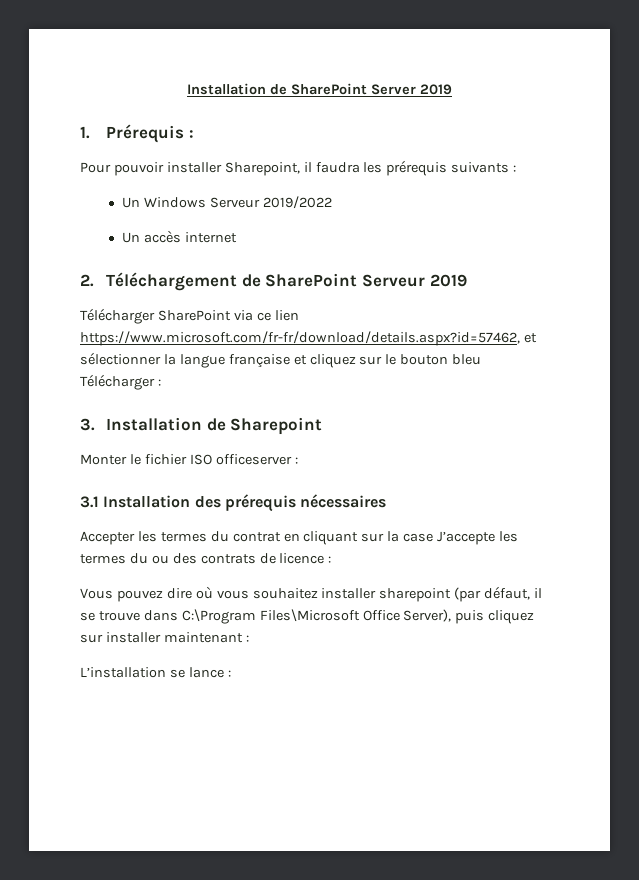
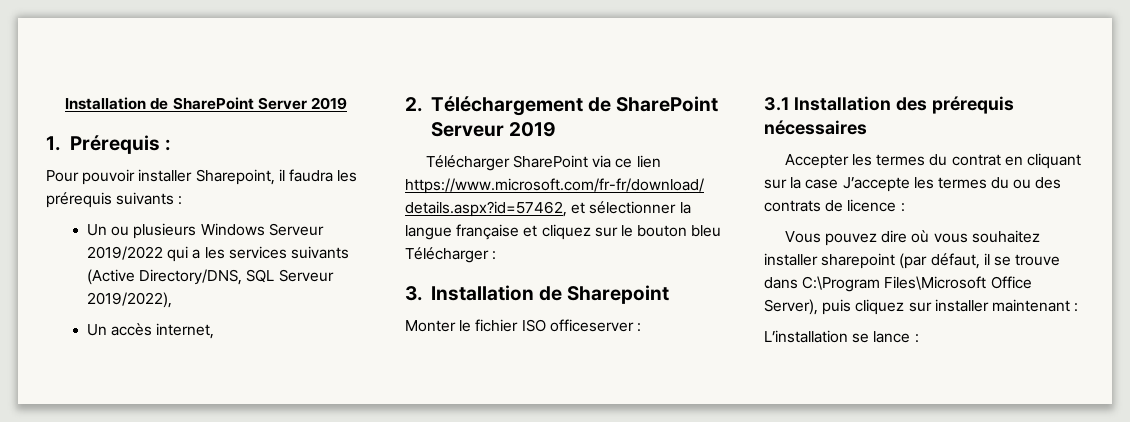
(141, 202) none -> [111,223,197,239] ou plusieurs
(332, 202) none -> [167,246,349,262] [86,269,334,285] [86,292,172,308] qui a les services suivants (Active Directory/DNS, SQL Serveur 2019/2022),
[184,232,237,243] internet -> [156,323,215,339] internet,

